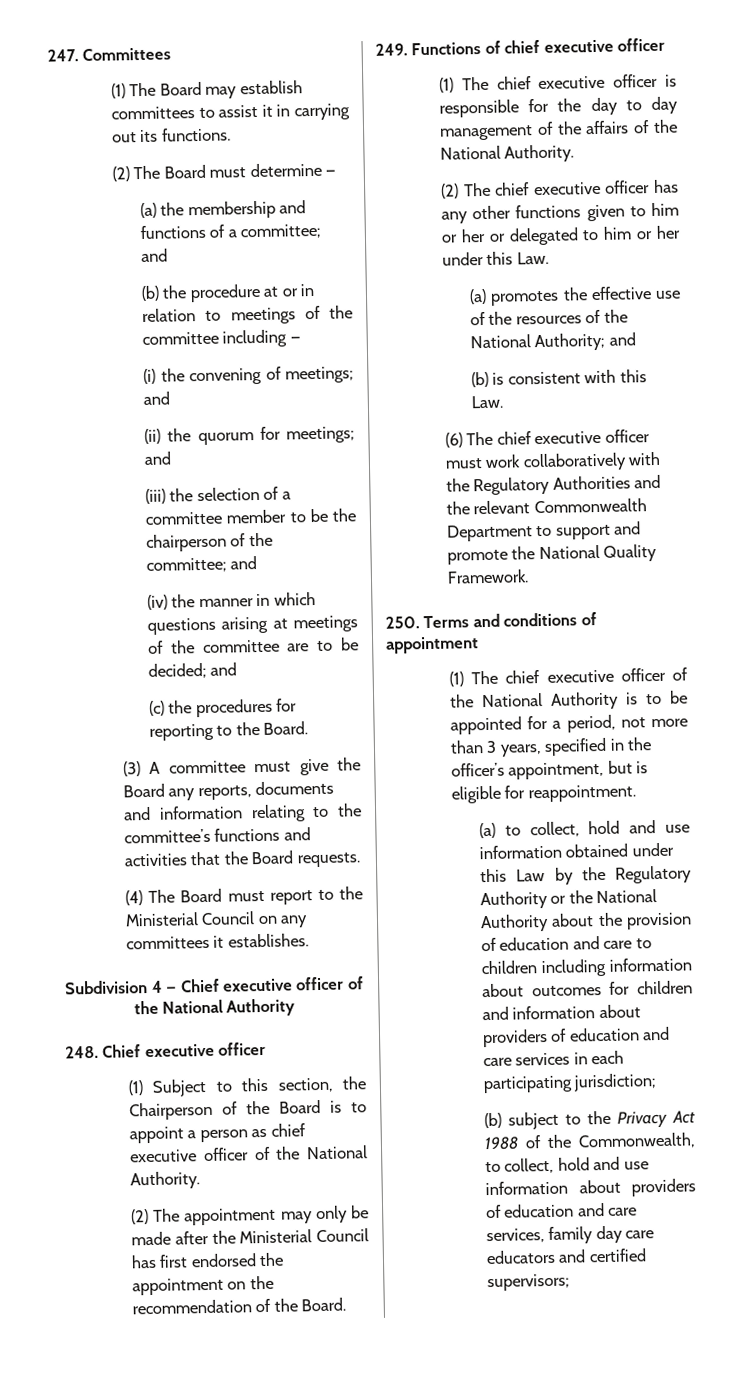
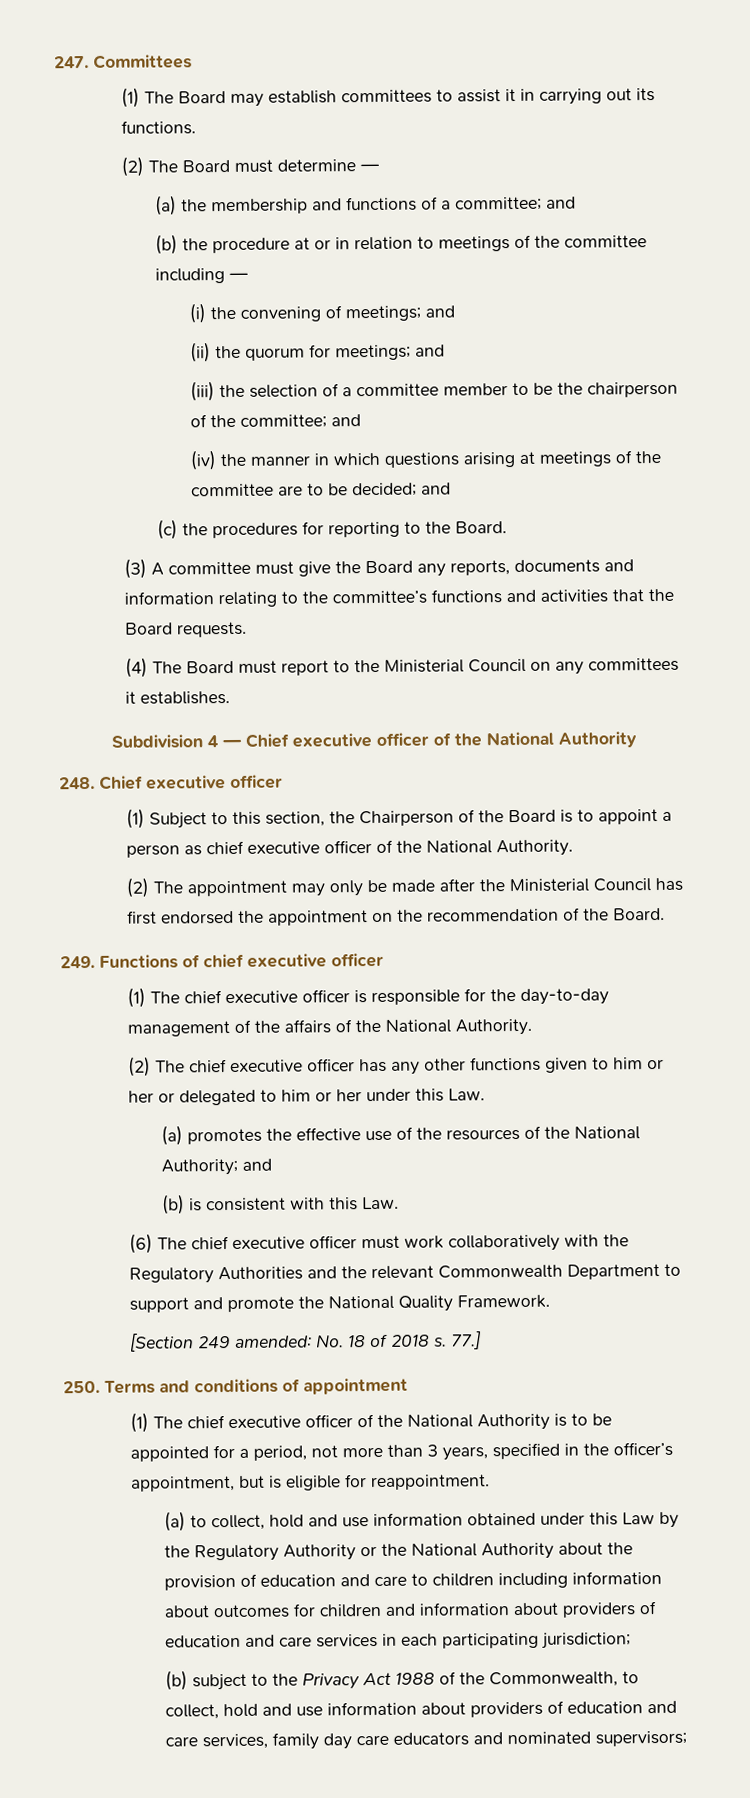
[590,96,678,116] day to day -> [519,988,609,1005] day-to-day
(530, 576) none -> [129,1331,482,1352] // [Section 249 amended: No. 18 of 2018 s. 77.]
[588,1248,647,1263] certified -> [507,1731,592,1745] nominated

